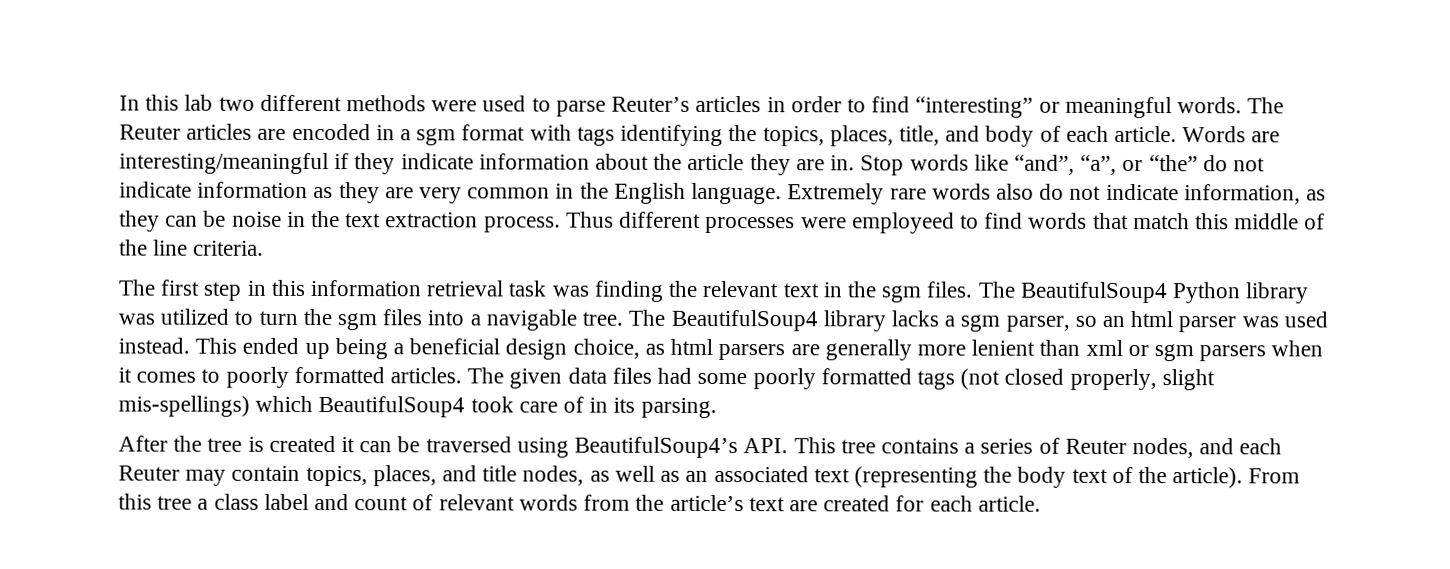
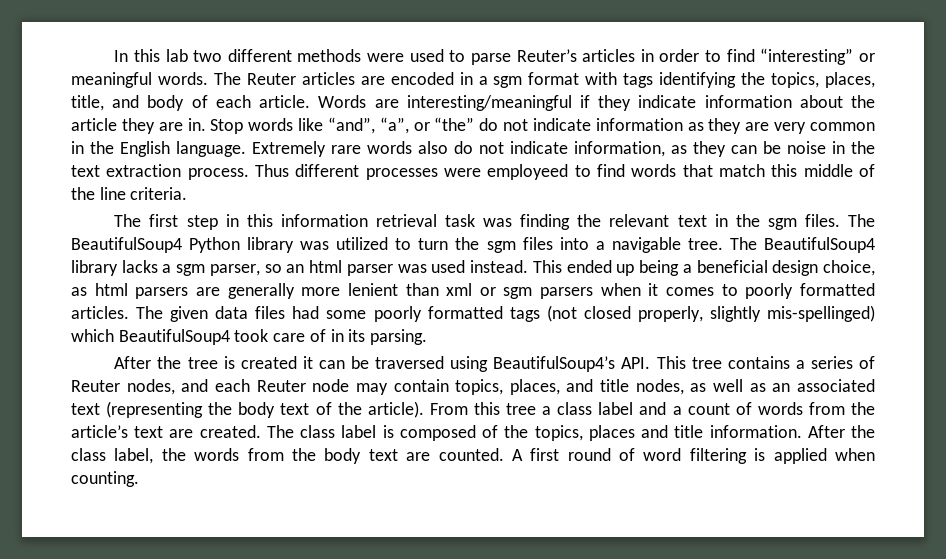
[1161,369,1215,391] [118,395,250,417] slight mis-spellings) -> [709,305,875,322] slightly mis-spellinged)
(180, 473) none -> [312,379,350,392] node
(350, 502) none -> [672,406,682,415] a
[438,494,515,511] relevant -> (752, 408) none
[823,495,1041,512] created for each article. -> [199,425,876,441] [71,448,876,464] [71,471,139,487] created. The class label is composed of the topics, places and title information. After the class label, the words from the body text are counted. A first round of word filtering is applied when counting.

